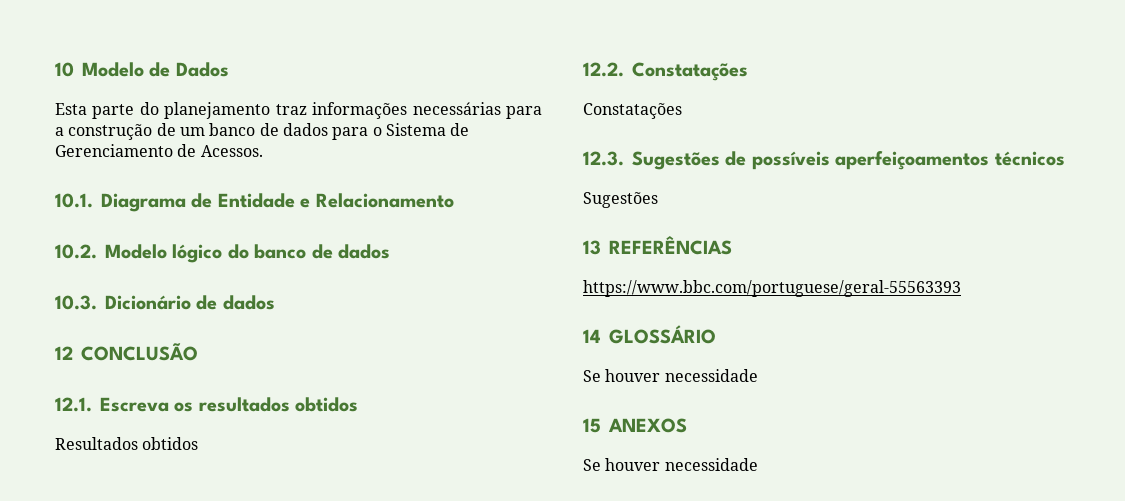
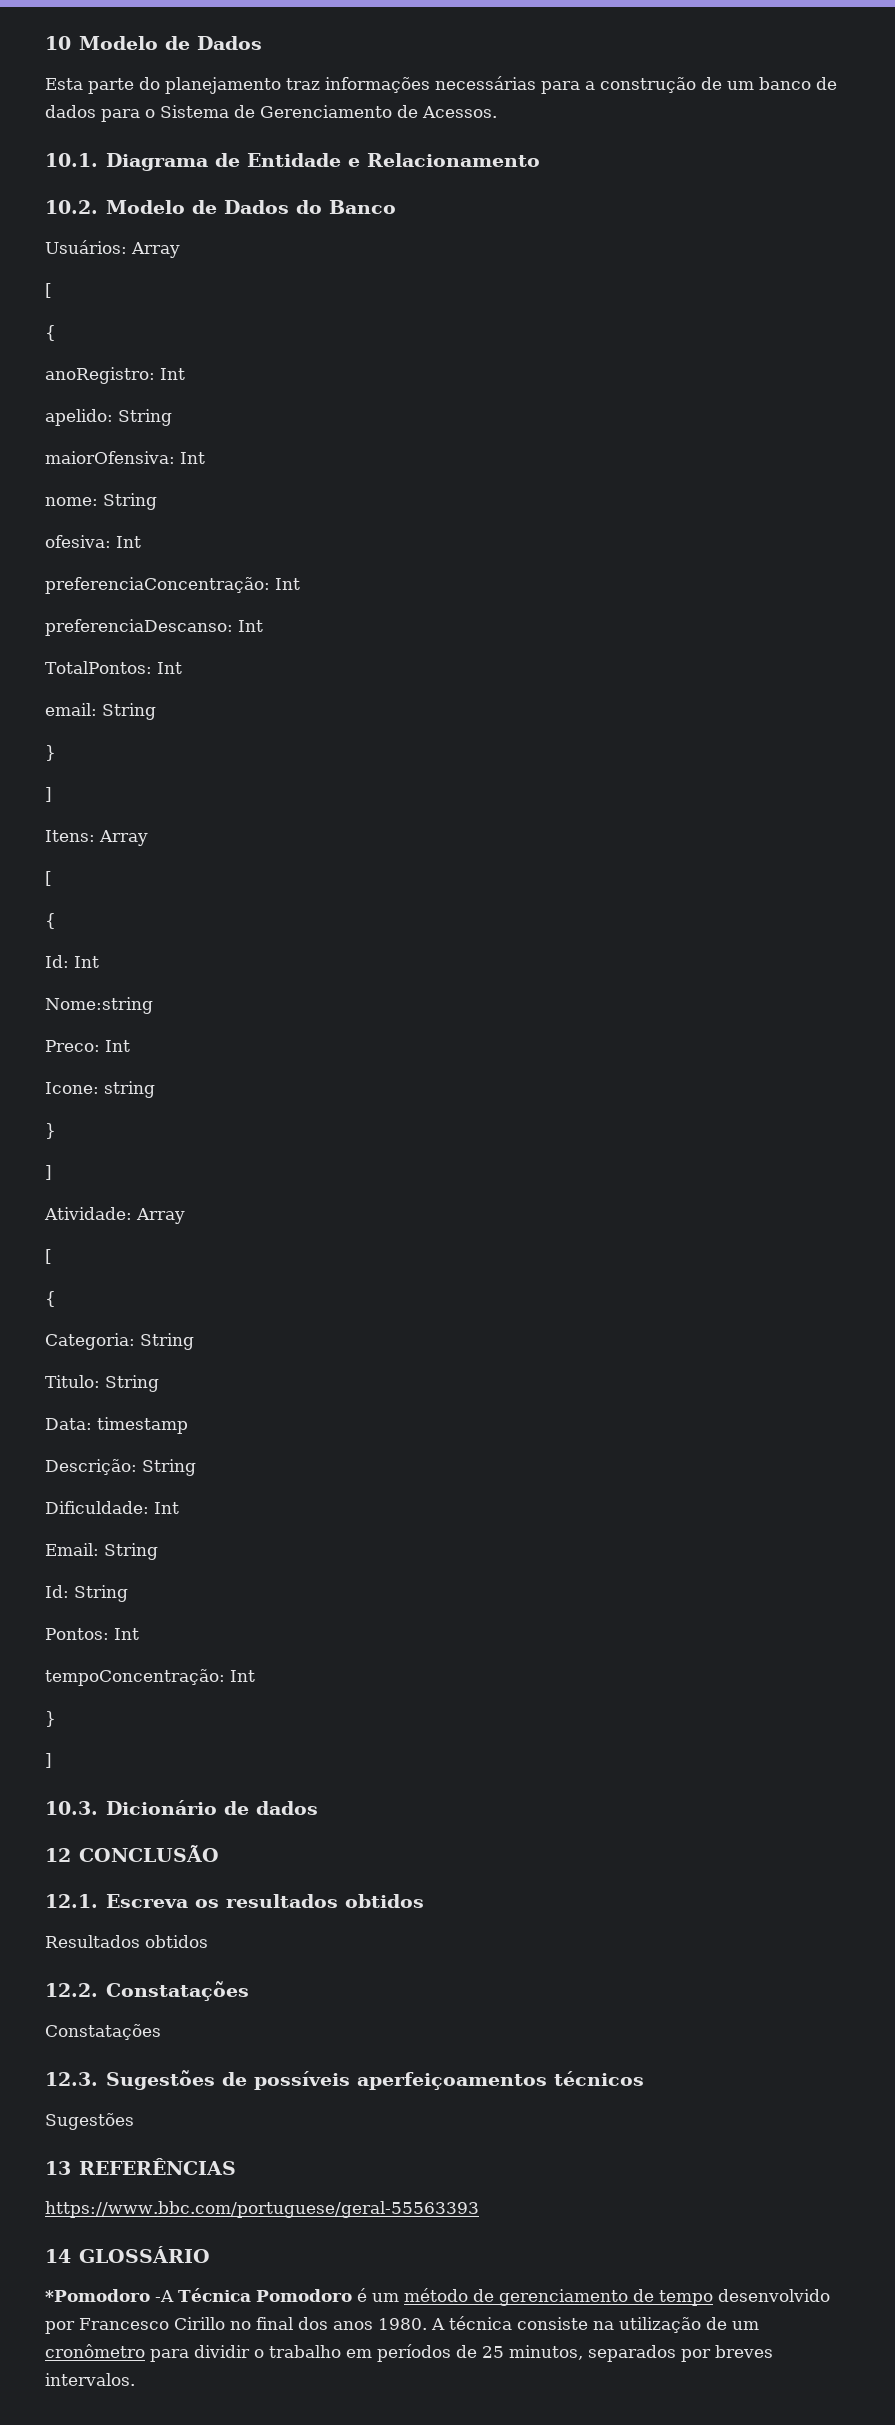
[172,244,390,263] lógico do banco de dados -> [192,200,397,214] [45,240,180,258] [45,283,52,298] [45,325,56,341] [45,367,185,384] [45,409,172,426] [45,451,205,464] [45,493,157,510] [45,535,141,548] [45,577,300,594] [45,619,263,636] [45,661,182,674] [45,703,156,720] [45,745,56,761] [45,787,52,802] [45,830,148,846] [45,871,52,886] [45,913,56,929] [45,955,99,968] [45,997,153,1014] [45,1040,130,1052] [45,1081,155,1098] [45,1123,56,1139] [45,1165,52,1180] [44,1207,185,1224] [45,1249,52,1264] [45,1291,56,1307] [45,1333,194,1350] [45,1375,159,1392] [45,1417,188,1434] [45,1459,196,1476] [45,1501,179,1514] [45,1543,158,1560] [45,1585,128,1602] [45,1628,139,1640] [45,1669,255,1686] [45,1711,56,1727] [45,1753,52,1768] de Dados do Banco // Usuários: Array // [ // { // anoRegistro: Int // apelido: String // maiorOfensiva: Int // nome: String // ofesiva: Int // preferenciaConcentração: Int // preferenciaDescanso: Int // TotalPontos: Int // email: String // } // ] // Itens: Array // [ // { // Id: Int // Nome:string // Preco: Int // Icone: string // } // ] // Atividade: Array // [ // { // Categoria: String // Titulo: String // Data: timestamp // Descrição: String // Dificuldade: Int // Email: String // Id: String // Pontos: Int // tempoConcentração: Int // } // ]
[583,369,758,382] [583,418,687,433] [583,458,758,471] Se houver necessidade // 15 ANEXOS // Se houver necessidade -> [45,2288,830,2306] [45,2316,759,2334] [45,2344,773,2362] [45,2373,135,2386] *Pomodoro -A Técnica Pomodoro é um método de gerenciamento de tempo desenvolvido por Francesco Cirillo no final dos anos 1980. A técnica consiste na utilização de um cronômetro para dividir o trabalho em períodos de 25 minutos, separados por breves intervalos.

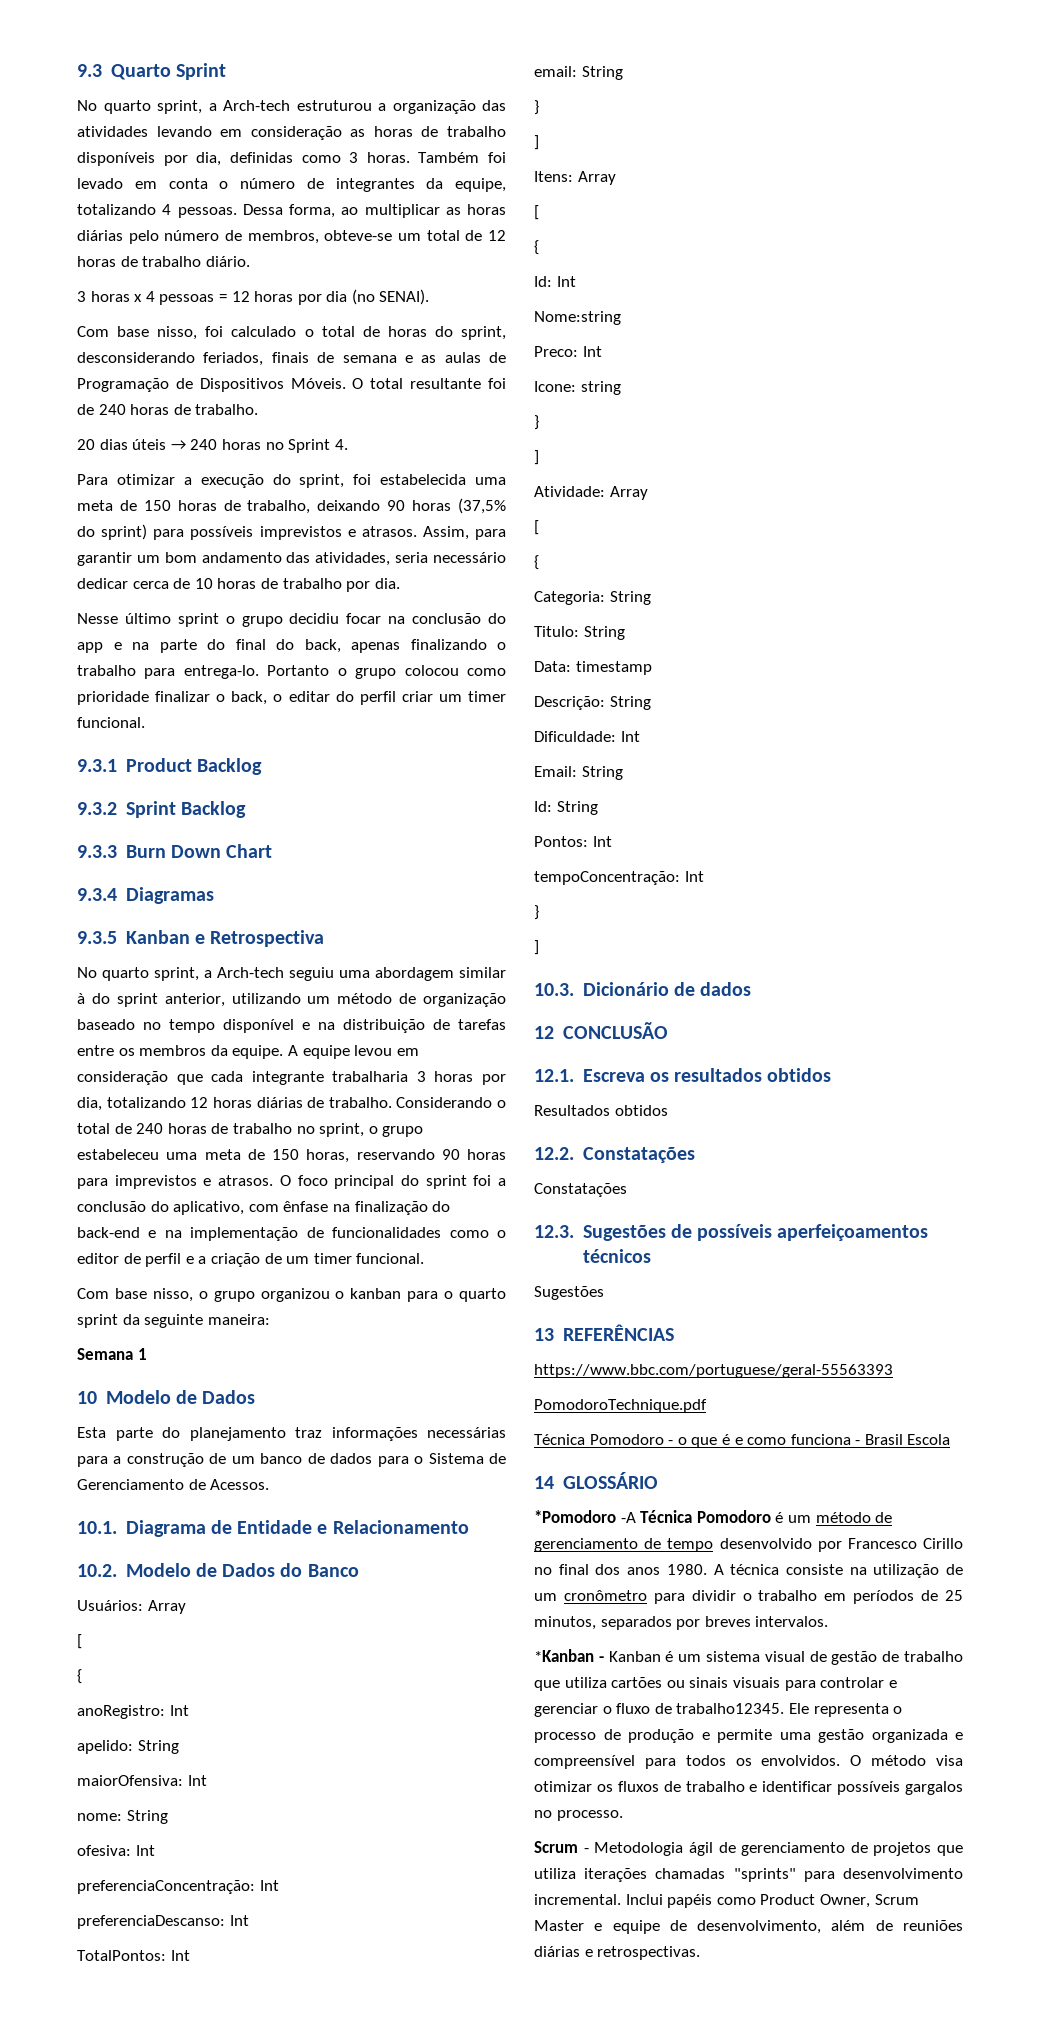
(45, 43) none -> [77,63,226,80] [77,100,506,114] [77,126,506,140] [77,152,506,166] [77,178,506,192] [77,204,506,218] [77,230,506,244] [77,256,250,267] [77,289,430,305] [77,326,507,340] [77,352,506,366] [77,378,506,392] [77,404,259,415] [77,439,348,453] [77,474,506,488] [77,498,507,514] [77,524,506,540] [77,552,506,566] [77,578,400,592] [77,613,507,627] [77,639,506,653] [77,665,507,679] [77,691,507,705] [77,717,145,728] [77,758,262,775] [77,801,246,818] [77,844,273,858] [77,887,214,904] [77,930,325,947] [77,967,506,981] [77,993,506,1007] [77,1019,506,1033] [77,1045,419,1059] [77,1071,506,1085] [77,1097,506,1111] [77,1123,424,1137] [77,1149,506,1163] [77,1175,506,1189] [77,1201,451,1215] [77,1227,506,1241] [77,1253,425,1267] [77,1288,506,1302] [77,1314,270,1328] [77,1348,147,1360] 9.3 Quarto Sprint // No quarto sprint, a Arch-tech estruturou a organização das atividades levando em consideração as horas de trabalho disponíveis por dia, definidas como 3 horas. Também foi levado em conta o número de integrantes da equipe, totalizando 4 pessoas. Dessa forma, ao multiplicar as horas diárias pelo número de membros, obteve-se um total de 12 horas de trabalho diário. // 3 horas x 4 pessoas = 12 horas por dia (no SENAI). // Com base nisso, foi calculado o total de horas do sprint, desconsiderando feriados, finais de semana e as aulas de Programação de Dispositivos Móveis. O total resultante foi de 240 horas de trabalho. // 20 dias úteis → 240 horas no Sprint 4. // Para otimizar a execução do sprint, foi estabelecida uma meta de 150 horas de trabalho, deixando 90 horas (37,5% do sprint) para possíveis imprevistos e atrasos. Assim, para garantir um bom andamento das atividades, seria necessário dedicar cerca de 10 horas de trabalho por dia. // Nesse último sprint o grupo decidiu focar na conclusão do app e na parte do final do back, apenas finalizando o trabalho para entrega-lo. Portanto o grupo colocou como prioridade finalizar o back, o editar do perfil criar um timer funcional. // 9.3.1 Product Backlog // 9.3.2 Sprint Backlog // 9.3.3 Burn Down Chart // 9.3.4 Diagramas // 9.3.5 Kanban e Retrospectiva // No quarto sprint, a Arch-tech seguiu uma abordagem similar à do sprint anterior, utilizando um método de organização baseado no tempo disponível e na distribuição de tarefas entre os membros da equipe. A equipe levou em consideração que cada integrante trabalharia 3 horas por dia, totalizando 12 horas diárias de trabalho. Considerando o total de 240 horas de trabalho no sprint, o grupo estabeleceu uma meta de 150 horas, reservando 90 horas para imprevistos e atrasos. O foco principal do sprint foi a conclusão do aplicativo, com ênfase na finalização do back-end e na implementação de funcionalidades como o editor de perfil e a criação de um timer funcional. // Com base nisso, o grupo organizou o kanban para o quarto sprint da seguinte maneira: // Semana 1 //
(479, 2209) none -> [534,1399,707,1413] [534,1434,951,1448] // PomodoroTechnique.pdf // Técnica Pomodoro - o que é e como funciona - Brasil Escola
(135, 2379) none -> [534,1649,963,1665] [534,1677,897,1691] [534,1703,903,1717] [534,1729,963,1743] [534,1755,963,1769] [534,1781,963,1795] [534,1810,623,1821] [534,1841,963,1856] [534,1868,963,1882] [534,1894,919,1908] [534,1920,963,1934] [534,1946,701,1960] // *Kanban - Kanban é um sistema visual de gestão de trabalho que utiliza cartões ou sinais visuais para controlar e gerenciar o fluxo de trabalho12345. Ele representa o processo de produção e permite uma gestão organizada e compreensível para todos os envolvidos. O método visa otimizar os fluxos de trabalho e identificar possíveis gargalos no processo. // Scrum - Metodologia ágil de gerenciamento de projetos que utiliza iterações chamadas "sprints" para desenvolvimento incremental. Inclui papéis como Product Owner, Scrum Master e equipe de desenvolvimento, além de reuniões diárias e retrospectivas.

